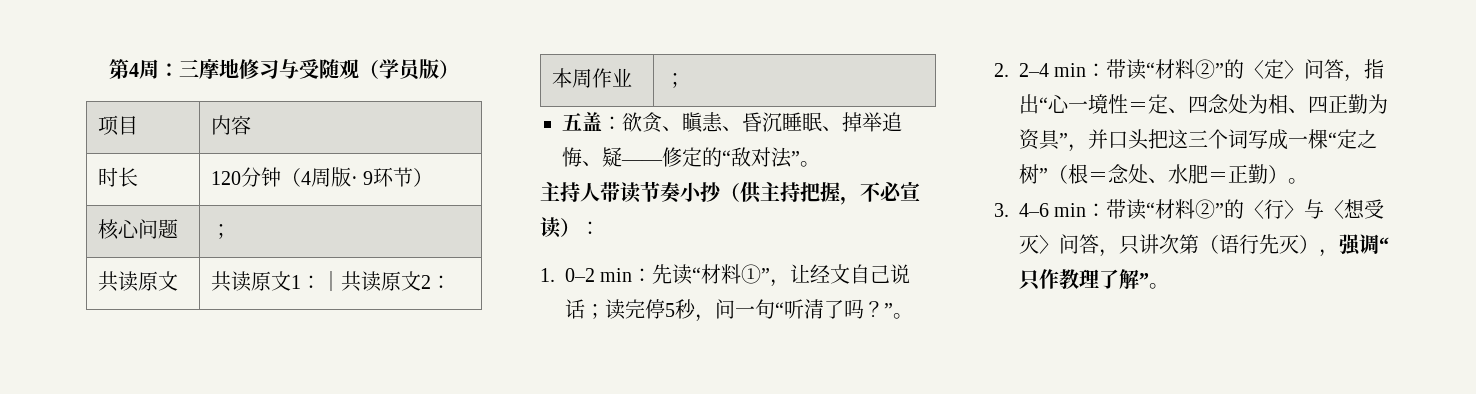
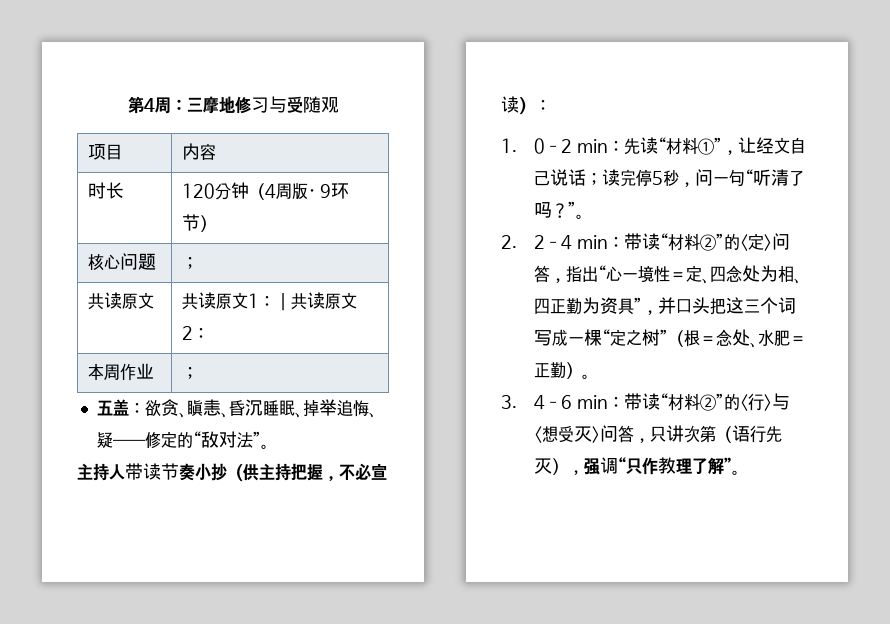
[359,59,459,81] （学员版） -> (339, 105) none

